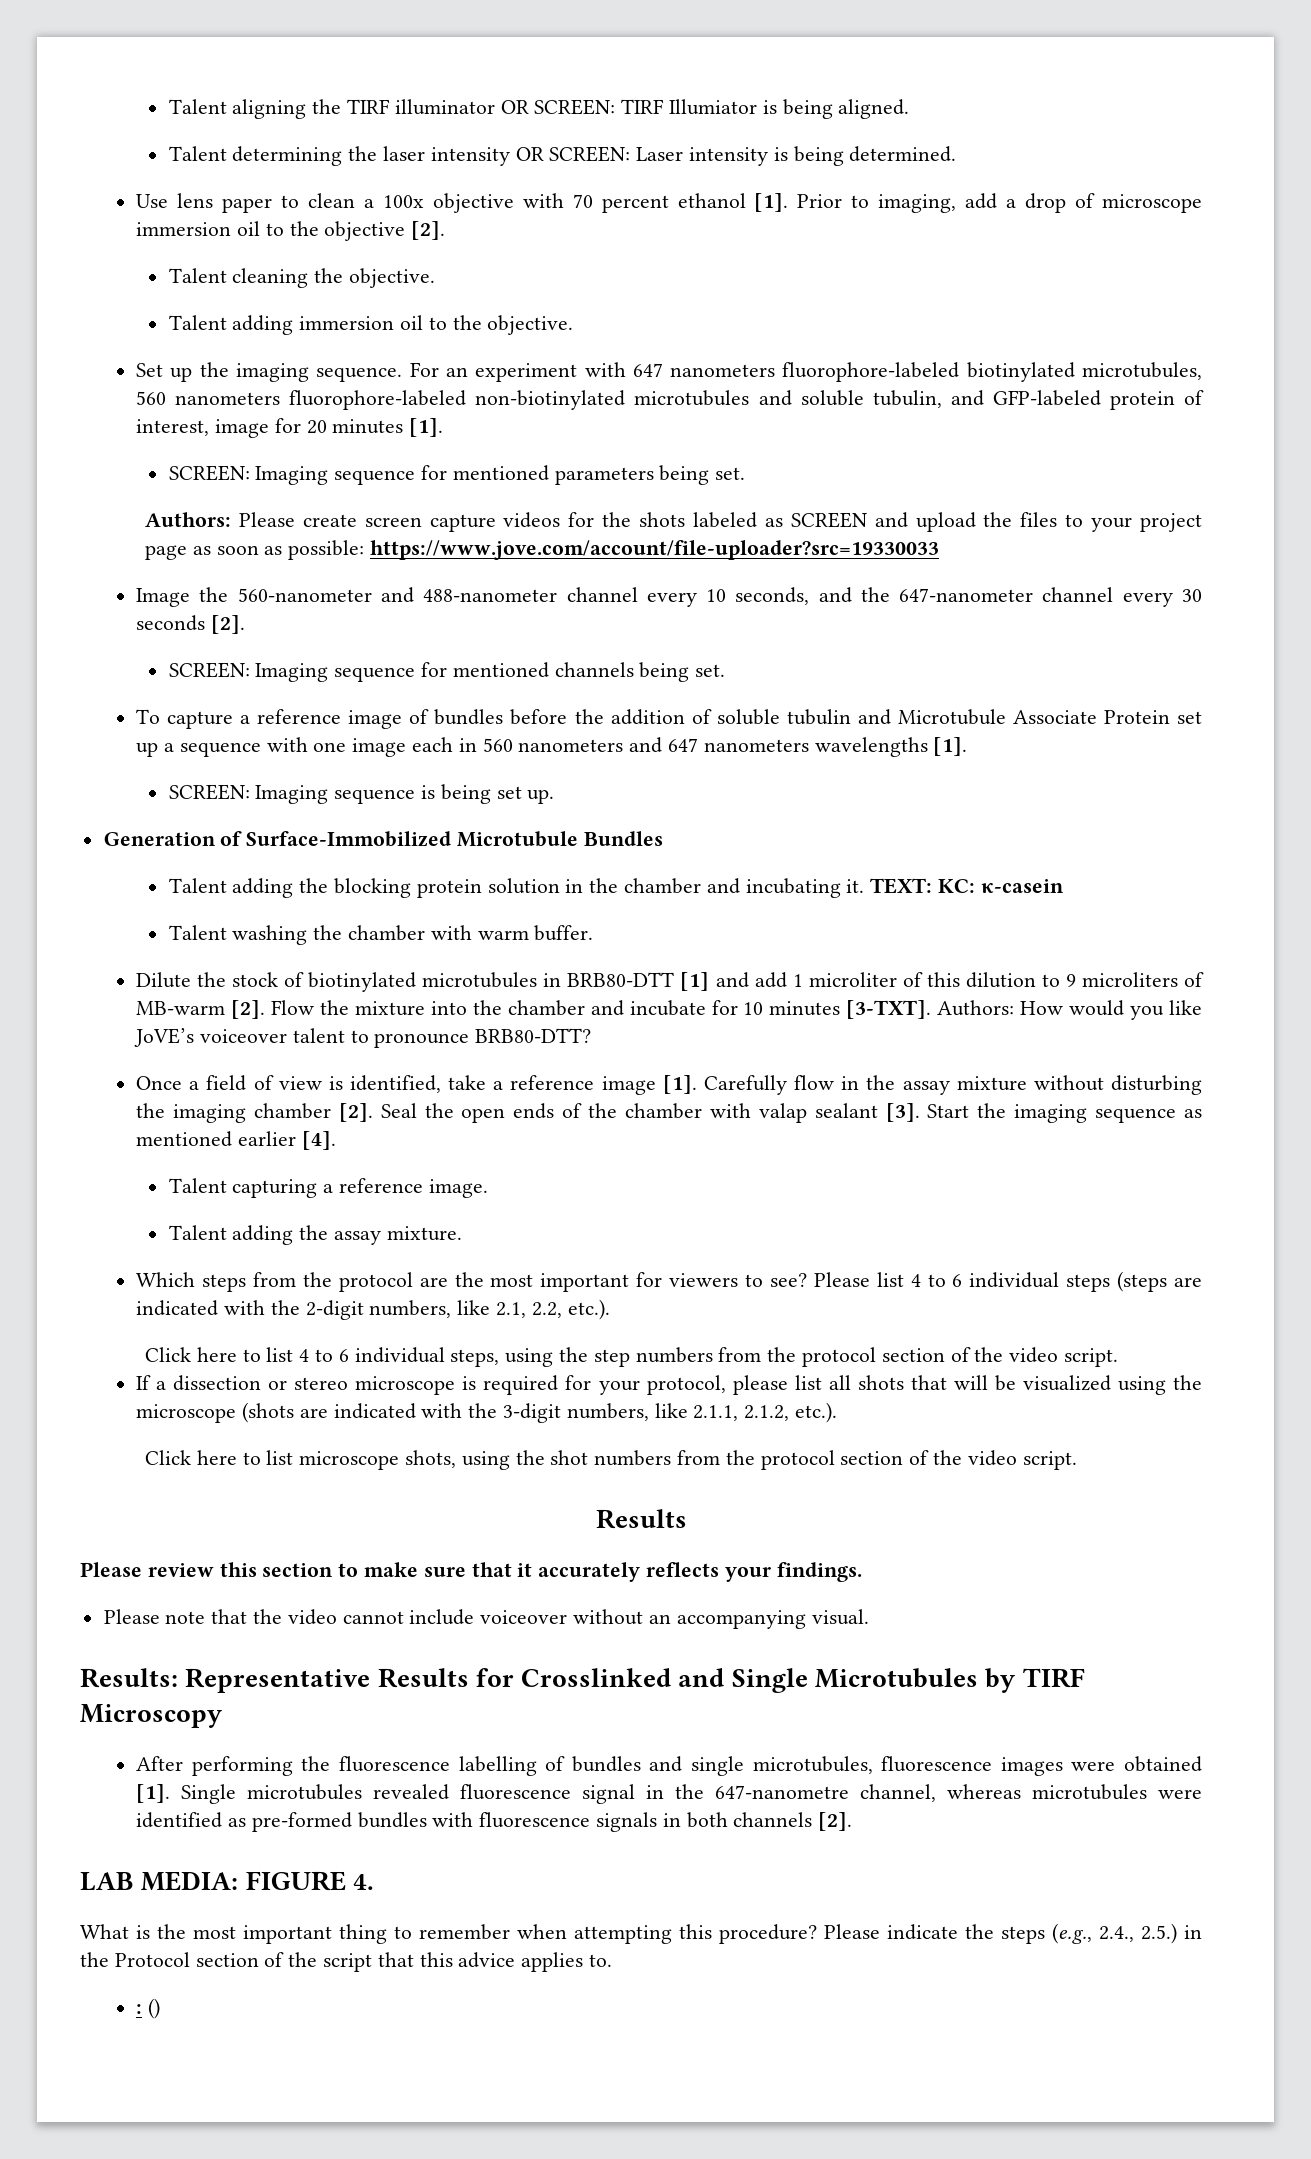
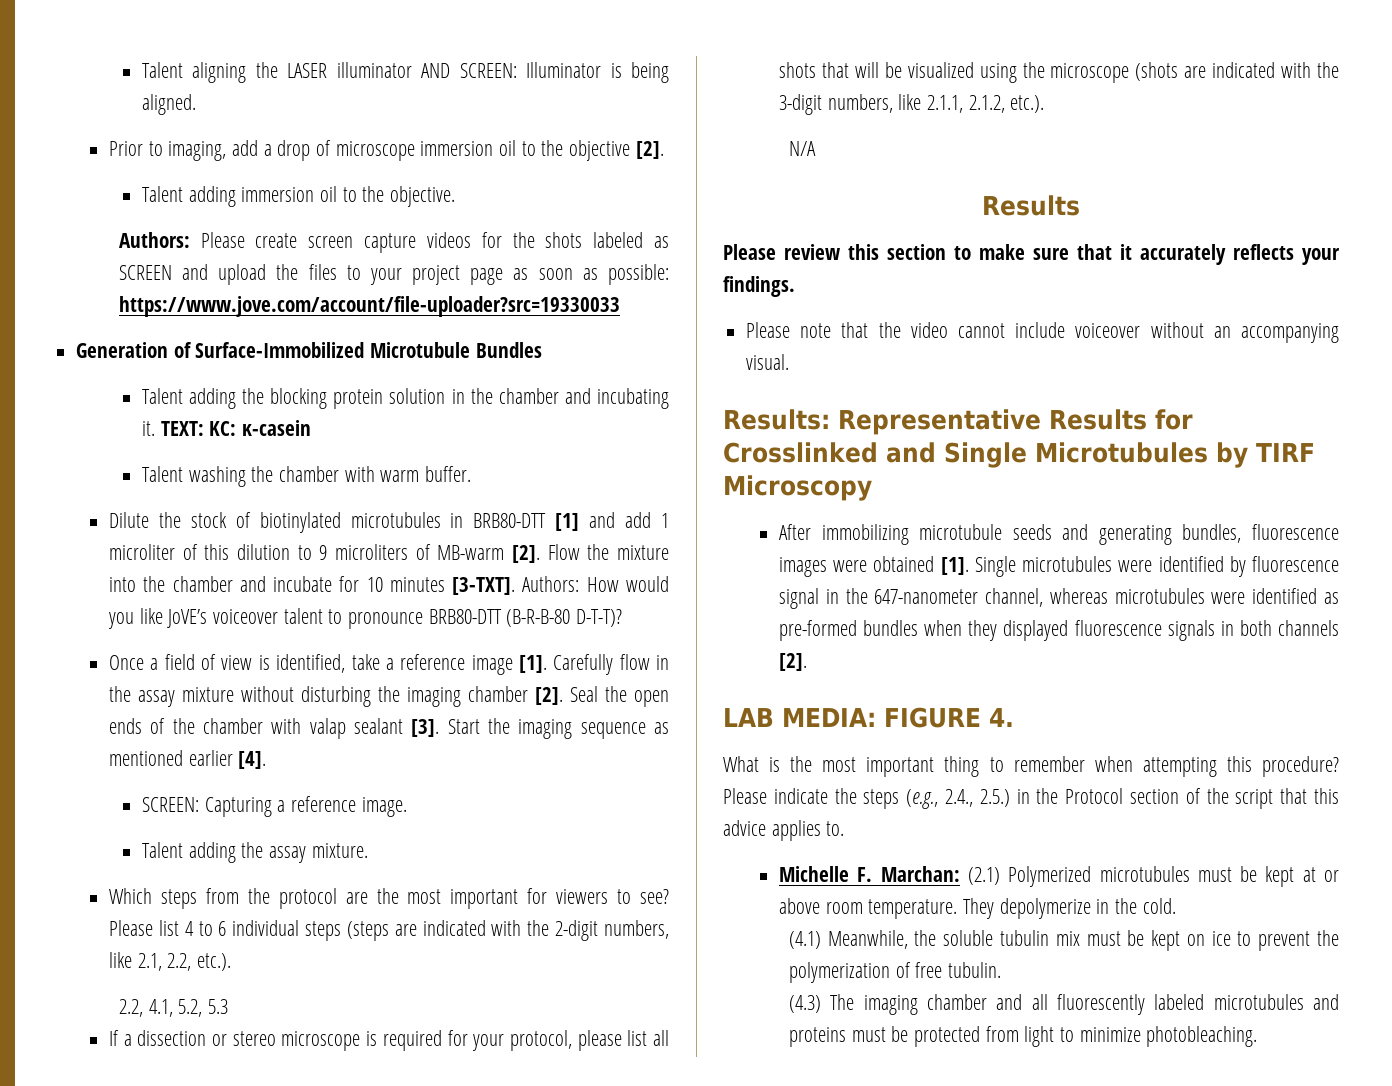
[347,99,910,119] [168,146,957,166] [136,193,789,213] TIRF illuminator OR SCREEN: TIRF Illumiator is being aligned. // Talent determining the laser intensity OR SCREEN: Laser intensity is being determined. // Use lens paper to clean a 100x objective with 70 percent ethanol [1]. -> [287,62,669,83] [141,94,196,115] LASER illuminator AND SCREEN: Illuminator is being aligned. //
[168,268,436,288] // Talent cleaning the objective. -> (664, 150) none
[136,362,1202,382] [136,390,1204,410] [136,418,444,438] [168,465,746,485] // Set up the imaging sequence. For an experiment with 647 nanometers fluorophore-labeled biotinylated microtubules, 560 nanometers fluorophore-labeled non-biotinylated microtubules and soluble tubulin, and GFP-labeled protein of interest, image for 20 minutes [1]. // SCREEN: Imaging sequence for mentioned parameters being set. -> (455, 196) none
[136,587,1202,607] [136,615,245,634] [168,662,726,682] [136,709,1202,729] [136,737,968,757] [168,784,555,804] // Image the 560-nanometer and 488-nanometer channel every 10 seconds, and the 647-nanometer channel every 30 seconds [2]. // SCREEN: Imaging sequence for mentioned channels being set. // To capture a reference image of bundles before the addition of soluble tubulin and Microtubule Associate Protein set up a sequence with one image each in 560 nanometers and 647 nanometers wavelengths [1]. // SCREEN: Imaging sequence is being set up. -> (620, 306) none
[475,1028,592,1043] BRB80-DTT? -> [428,609,623,627] BRB80-DTT (B-R-B-80 D-T-T)?
[168,1178,318,1198] Talent capturing -> [141,797,272,817] SCREEN: Capturing
[144,1347,1119,1367] Click here to list 4 to 6 individual steps, using the step numbers from the protocol section of the video script. -> [118,999,228,1017] 2.2, 4.1, 5.2, 5.3
[144,1450,1077,1470] Click here to list microscope shots, using the shot numbers from the protocol section of the video script. -> [788,141,816,156] N/A
[191,1756,873,1776] performing the fluorescence labelling of bundles and single microtubules, -> [821,524,1242,545] immobilizing microtubule seeds and generating bundles,
[373,1784,450,1800] revealed -> [1118,556,1246,577] were identified by
[715,1785,850,1799] 647-nanometre -> [874,589,979,604] 647-nanometer
[432,1812,474,1827] with -> [924,620,1069,641] when they displayed
[136,1998,160,2019] : () -> [779,866,1339,887] [779,898,1176,919] [788,930,1339,951] [788,962,1001,983] [788,994,1339,1015] [788,1026,1258,1047] Michelle F. Marchan: (2.1) Polymerized microtubules must be kept at or above room temperature. They depolymerize in the cold. // (4.1) Meanwhile, the soluble tubulin mix must be kept on ice to prevent the polymerization of free tubulin. // (4.3) The imaging chamber and all fluorescently labeled microtubules and proteins must be protected from light to minimize photobleaching.

